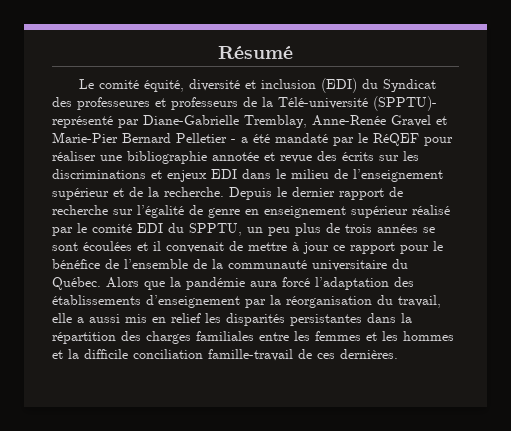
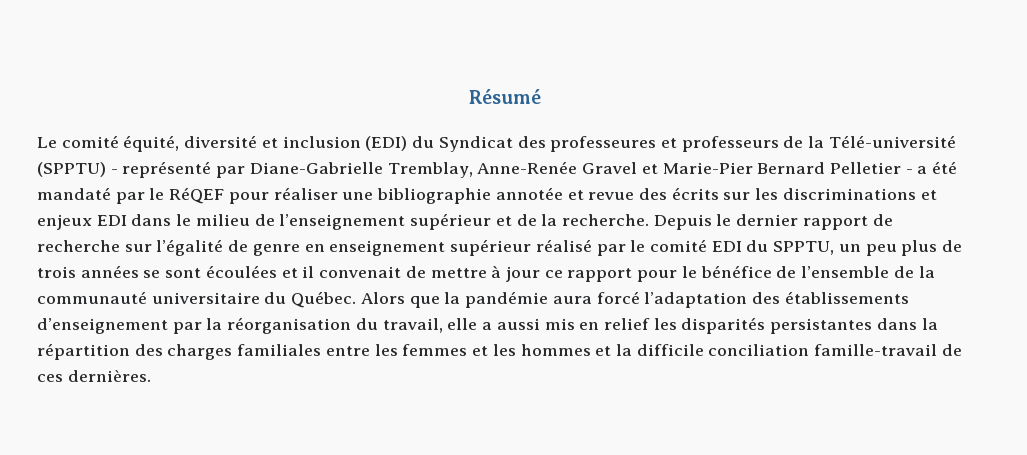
[373,96,437,111] (SPPTU)- -> [37,162,118,177] (SPPTU) -

